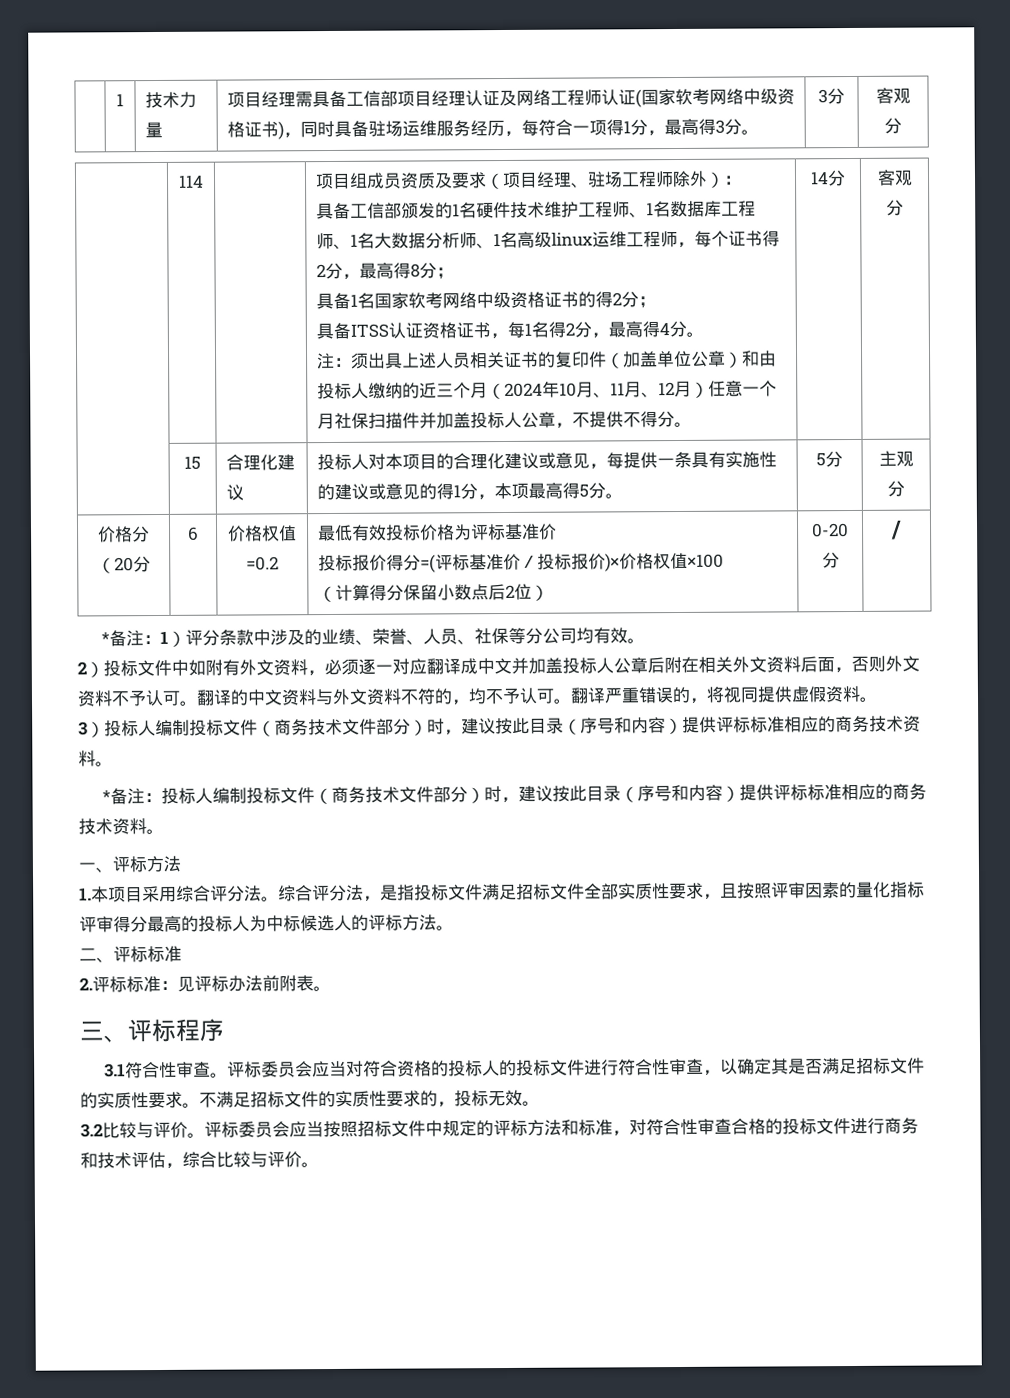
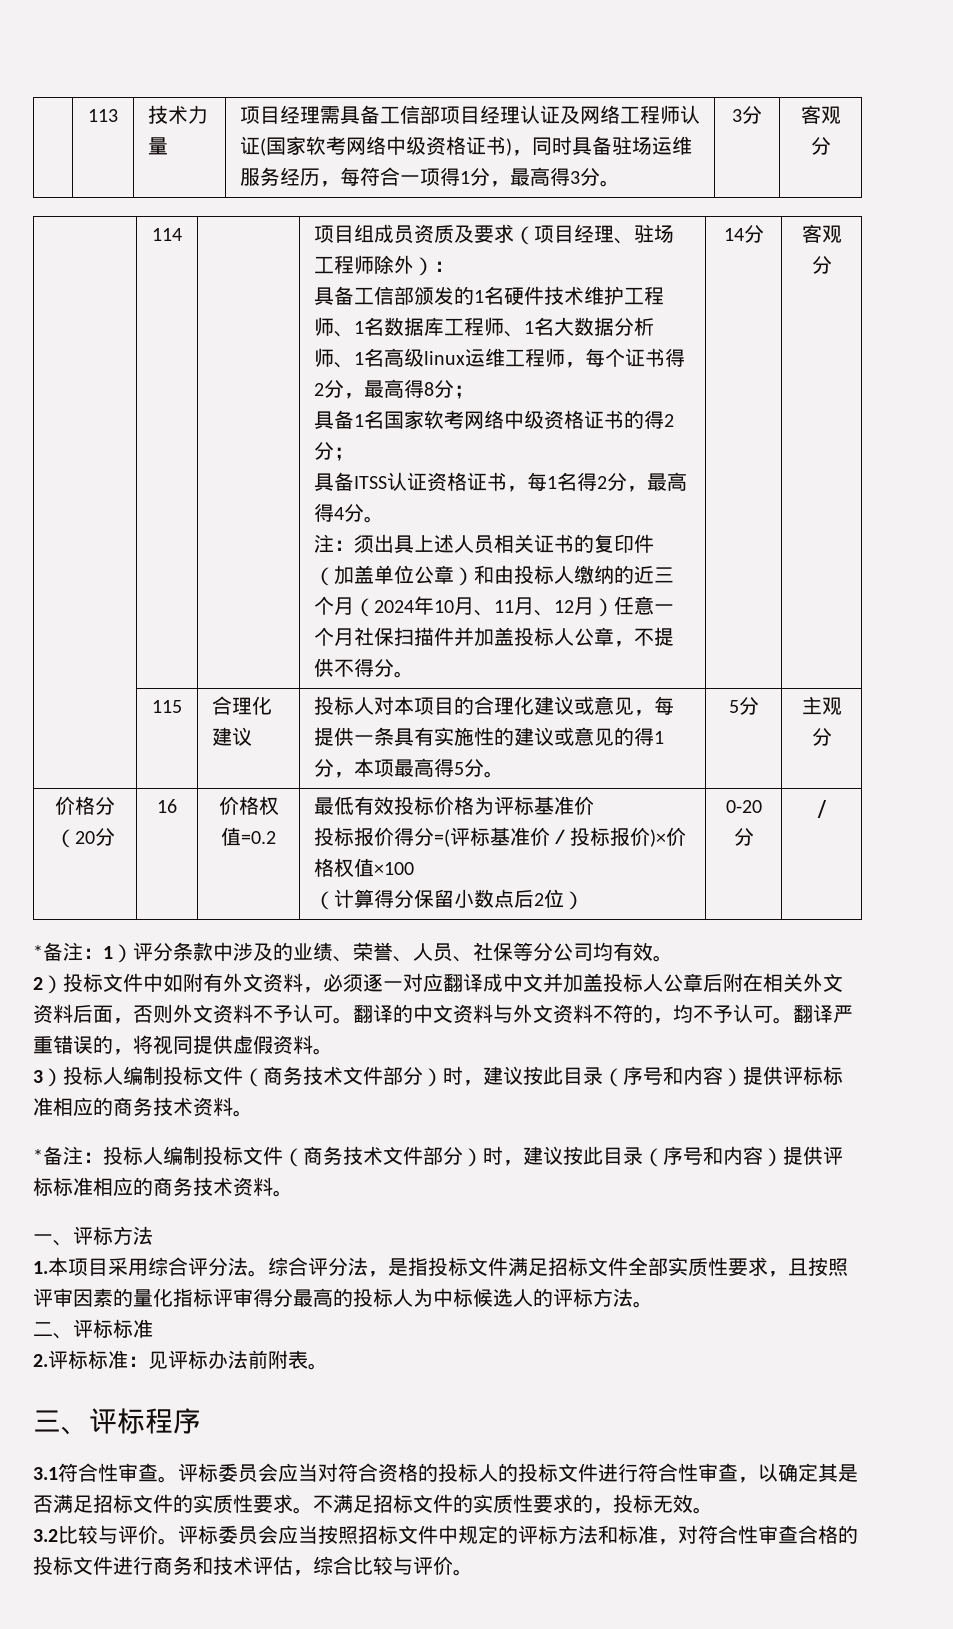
[116,93,124,107] | 1 -> [88,109,118,122] | 113
[184,455,201,470] 15 -> [152,700,182,713] 115
[188,526,199,541] 6 -> [157,799,177,813] 16

